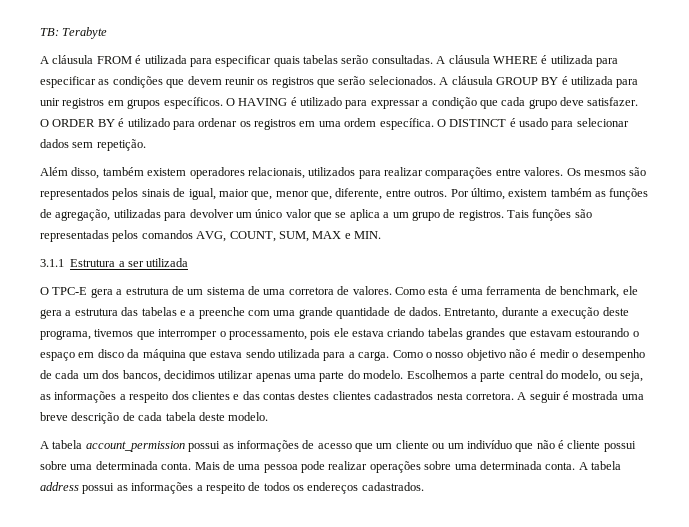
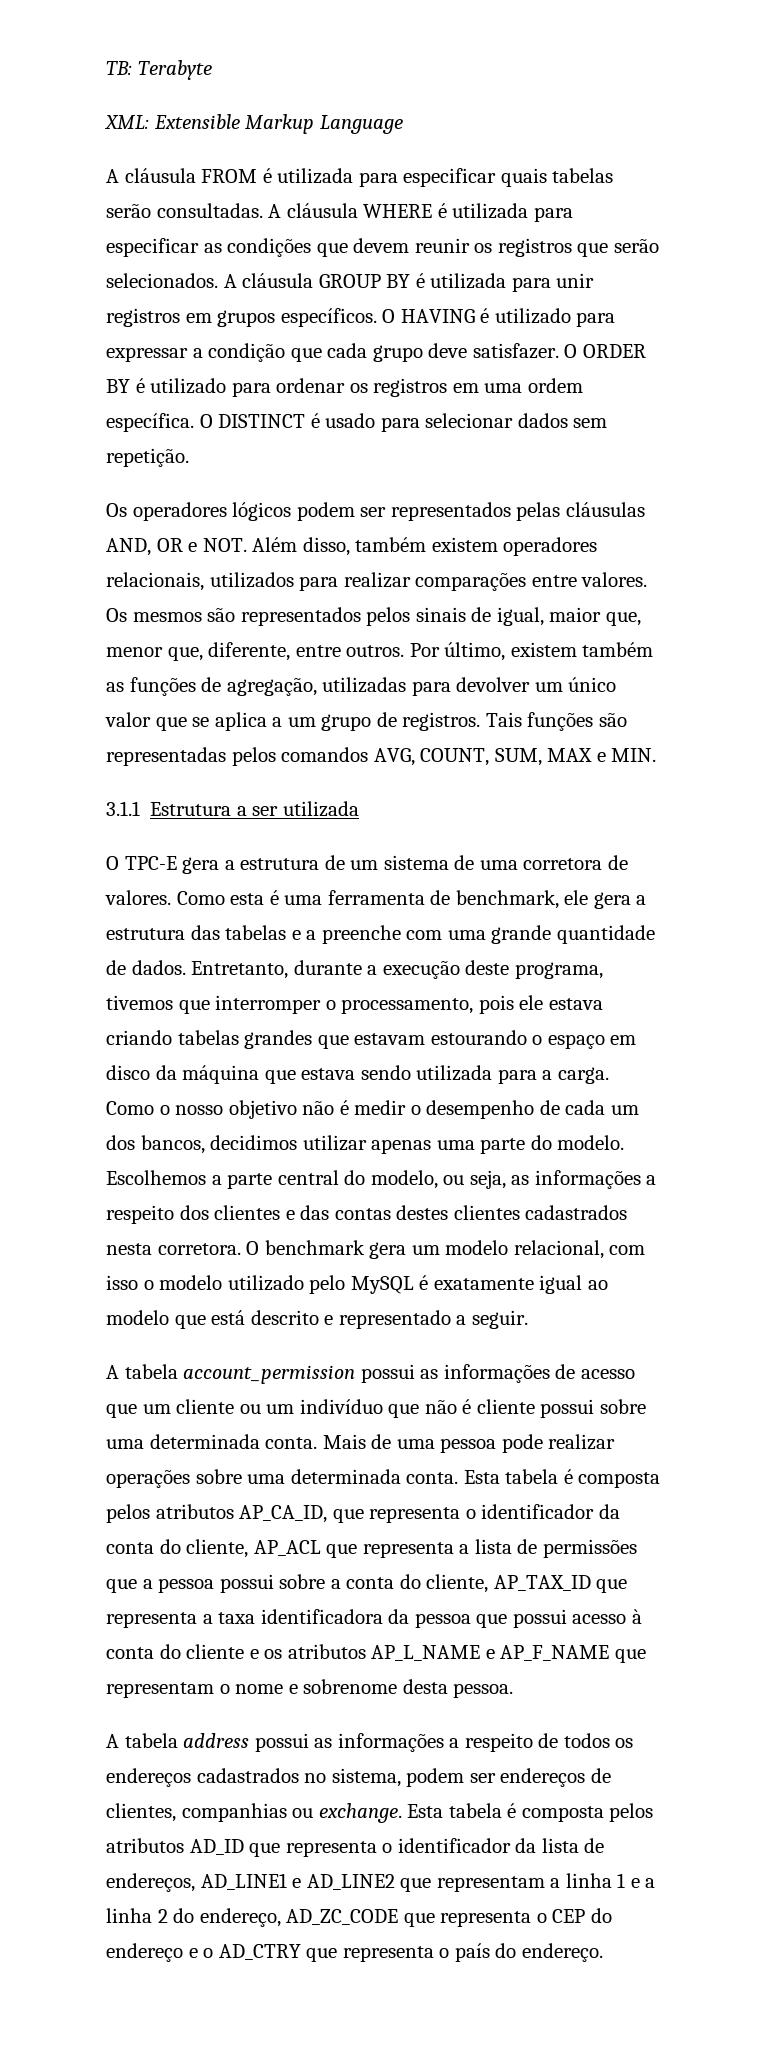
(108, 33) none -> [104,114,403,134] // XML: Extensible Markup Language
(146, 145) none -> [106,502,645,521] [106,538,247,556] Os operadores lógicos podem ser representados pelas cláusulas AND, OR e NOT.
[517,391,644,403] [40,412,269,424] A seguir é mostrada uma breve descrição de cada tabela deste modelo. -> [246,1240,646,1259] [106,1275,608,1294] [106,1310,528,1329] O benchmark gera um modelo relacional, com isso o modelo utilizado pelo MySQL é exatamente igual ao modelo que está descrito e representado a seguir.
(576, 466) none -> [463,1469,661,1488] [106,1504,620,1523] [106,1539,637,1558] [106,1574,628,1593] [106,1609,642,1628] [106,1644,646,1663] [106,1679,514,1698] Esta tabela é composta pelos atributos AP_CA_ID, que representa o identificador da conta do cliente, AP_ACL que representa a lista de permissões que a pessoa possui sobre a conta do cliente, AP_TAX_ID que representa a taxa identificadora da pessoa que possui acesso à conta do cliente e os atributos AP_L_NAME e AP_F_NAME que representam o nome e sobrenome desta pessoa. //
[361,482,424,491] cadastrados. -> [196,1768,611,1787] [106,1803,654,1823] [106,1838,605,1857] [106,1873,656,1892] [106,1908,612,1927] [106,1943,603,1962] cadastrados no sistema, podem ser endereços de clientes, companhias ou exchange. Esta tabela é composta pelos atributos AD_ID que representa o identificador da lista de endereços, AD_LINE1 e AD_LINE2 que representam a linha 1 e a linha 2 do endereço, AD_ZC_CODE que representa o CEP do endereço e o AD_CTRY que representa o país do endereço.

